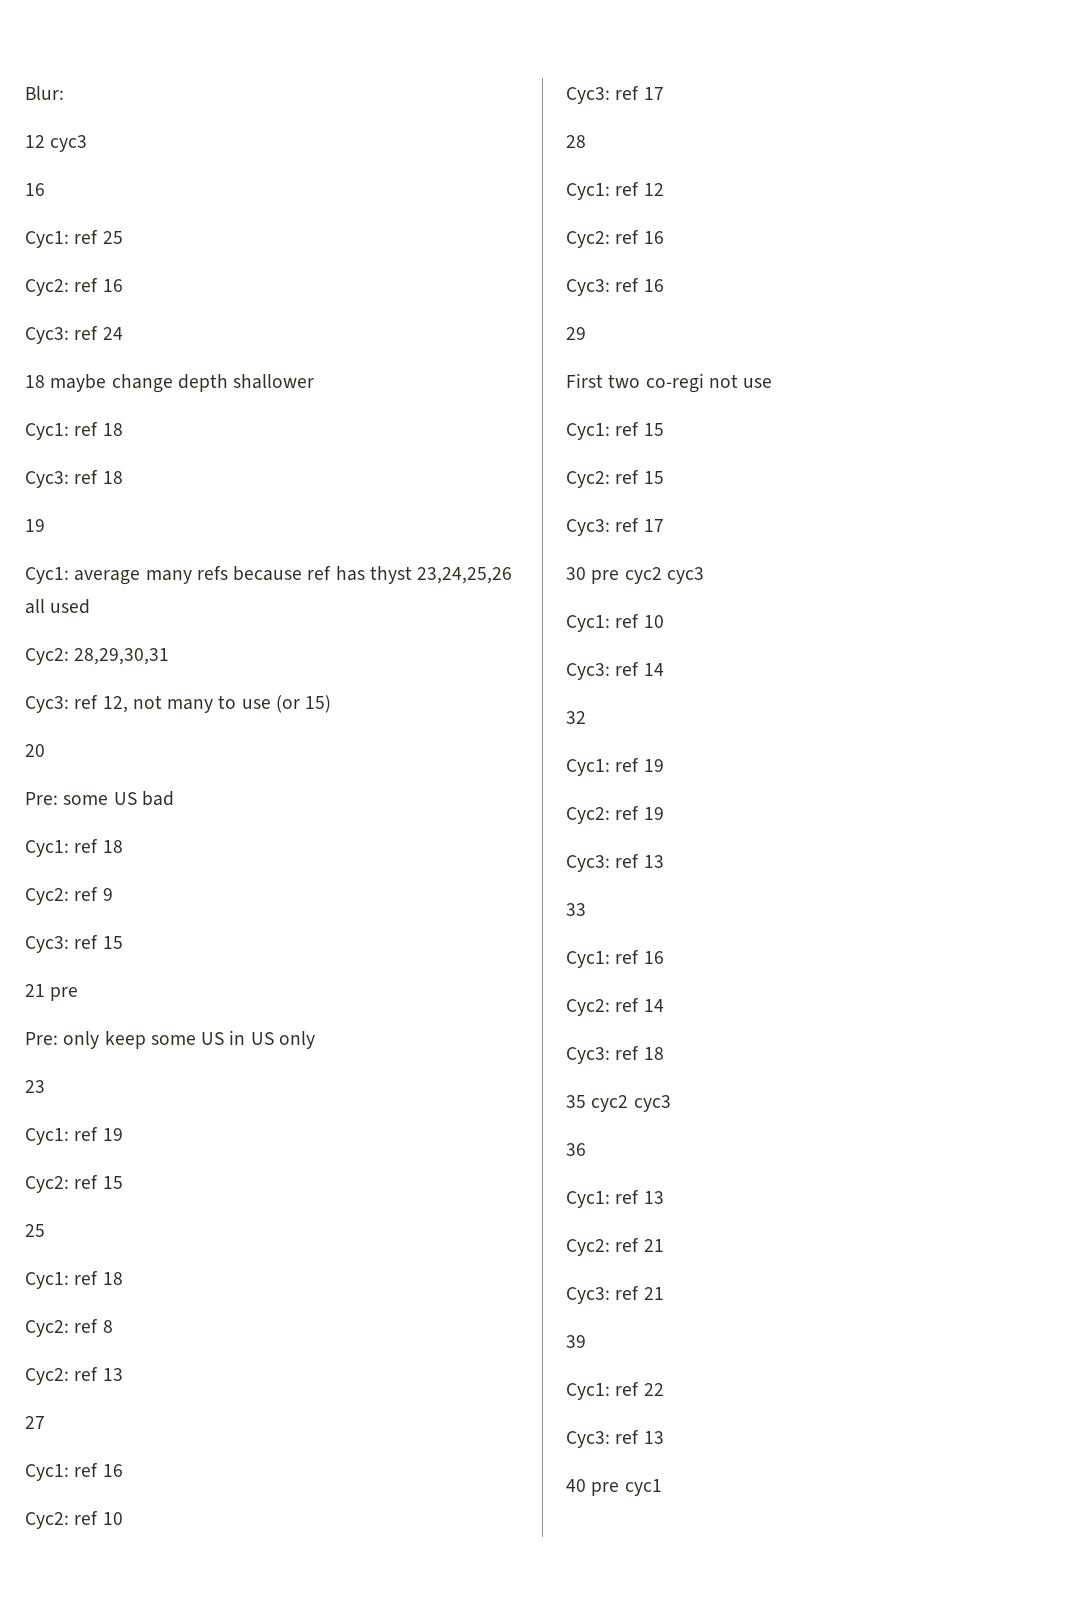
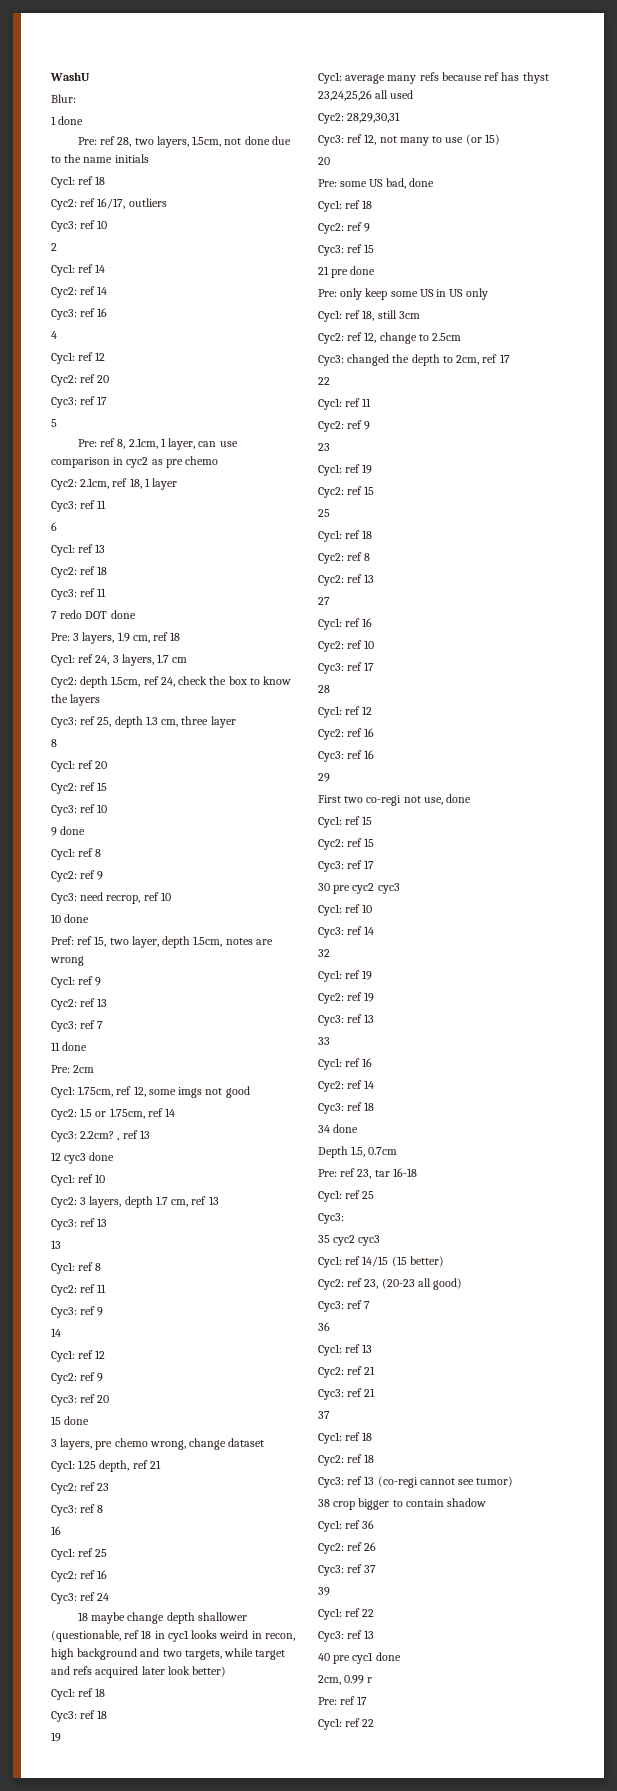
(25, 93) none -> [50,72,90,81] WashU //
[25,135,88,152] 12 cyc3 -> [51,116,84,125] [77,136,291,148] [51,154,149,163] [51,176,106,188] [51,198,167,210] [51,220,108,232] [51,243,57,251] [51,264,106,276] [51,286,108,298] [51,308,108,320] [51,331,57,339] [51,352,106,364] [51,374,110,386] [51,396,108,408] [51,419,57,427] [77,438,238,450] [51,456,219,468] [51,478,178,490] [51,500,107,512] [51,522,57,531] [51,544,106,556] [51,566,108,578] [51,588,107,600] [51,610,136,619] [51,632,181,644] [51,654,188,666] [51,676,292,688] [51,694,101,706] [51,716,236,728] [51,739,57,747] [51,760,108,772] [51,782,108,794] [51,804,108,816] [51,826,86,836] [51,848,102,860] [51,870,104,882] [51,892,171,904] [51,914,90,923] [51,936,273,948] [50,956,84,966] [51,976,102,988] [51,998,108,1010] [51,1020,104,1032] [51,1042,88,1051] [51,1065,95,1073] [51,1086,250,1098] [51,1108,176,1120] [51,1130,150,1142] [51,1152,115,1164] [51,1174,106,1186] [51,1196,219,1208] [51,1218,108,1230] [51,1240,61,1249] [51,1262,102,1274] [51,1284,107,1296] [51,1306,104,1318] [51,1328,61,1337] [51,1350,106,1362] [51,1372,104,1384] [51,1394,110,1406] [51,1416,90,1425] [51,1438,265,1450] [51,1460,161,1472] [51,1482,110,1494] [51,1504,104,1516] 1 done // Pre: ref 28, two layers, 1.5cm, not done due to the name initials // Cyc1: ref 18 // Cyc2: ref 16/17, outliers // Cyc3: ref 10 // 2 // Cyc1: ref 14 // Cyc2: ref 14 // Cyc3: ref 16 // 4 // Cyc1: ref 12 // Cyc2: ref 20 // Cyc3: ref 17 // 5 // Pre: ref 8, 2.1cm, 1 layer, can use comparison in cyc2 as pre chemo // Cyc2: 2.1cm, ref 18, 1 layer // Cyc3: ref 11 // 6 // Cyc1: ref 13 // Cyc2: ref 18 // Cyc3: ref 11 // 7 redo DOT done // Pre: 3 layers, 1.9 cm, ref 18 // Cyc1: ref 24, 3 layers, 1.7 cm // Cyc2: depth 1.5cm, ref 24, check the box to know the layers // Cyc3: ref 25, depth 1.3 cm, three layer // 8 // Cyc1: ref 20 // Cyc2: ref 15 // Cyc3: ref 10 // 9 done // Cyc1: ref 8 // Cyc2: ref 9 // Cyc3: need recrop, ref 10 // 10 done // Pref: ref 15, two layer, depth 1.5cm, notes are wrong // Cyc1: ref 9 // Cyc2: ref 13 // Cyc3: ref 7 // 11 done // Pre: 2cm // Cyc1: 1.75cm, ref 12, some imgs not good // Cyc2: 1.5 or 1.75cm, ref 14 // Cyc3: 2.2cm? , ref 13 // 12 cyc3 done // Cyc1: ref 10 // Cyc2: 3 layers, depth 1.7 cm, ref 13 // Cyc3: ref 13 // 13 // Cyc1: ref 8 // Cyc2: ref 11 // Cyc3: ref 9 // 14 // Cyc1: ref 12 // Cyc2: ref 9 // Cyc3: ref 20 // 15 done // 3 layers, pre chemo wrong, change dataset // Cyc1: 1.25 depth, ref 21 // Cyc2: ref 23 // Cyc3: ref 8
(315, 381) none -> [51,1630,295,1642] [51,1648,286,1660] [51,1666,227,1678] (questionable, ref 18 in cyc1 looks weird in recon, high background and two targets, while target and refs acquired later look better)
[141,791,174,806] bad -> [385,178,434,189] bad, done
(79, 994) none -> [350,266,376,275] done
(315, 1040) none -> [318,310,420,322] [318,332,462,344] [318,354,510,366] [318,377,330,385] [318,398,372,410] [318,420,371,432] // Cyc1: ref 18, still 3cm // Cyc2: ref 12, change to 2.5cm // Cyc3: changed the depth to 2cm, ref 17 // 22 // Cyc1: ref 11 // Cyc2: ref 9
[743,378,773,388] use -> [423,794,472,805] use, done
[566,1095,671,1112] 35 cyc2 cyc3 -> [318,1124,359,1133] [318,1146,398,1158] [318,1168,417,1179] [318,1190,375,1202] [318,1213,344,1224] [318,1235,381,1246] [318,1256,444,1268] [318,1278,463,1290] [318,1300,371,1312] 34 done // Depth 1.5, 0.7cm // Pre: ref 23, tar 16-18 // Cyc1: ref 25 // Cyc3: // 35 cyc2 cyc3 // Cyc1: ref 14/15 (15 better) // Cyc2: ref 23, (20-23 all good) // Cyc3: ref 7
(664, 1293) none -> [318,1411,330,1419] [318,1432,373,1444] [318,1454,375,1466] [318,1476,514,1488] [318,1498,487,1510] [318,1520,375,1532] [318,1542,377,1554] [318,1564,377,1576] // 37 // Cyc1: ref 18 // Cyc2: ref 18 // Cyc3: ref 13 (co-regi cannot see tumor) // 38 crop bigger to contain shadow // Cyc1: ref 36 // Cyc2: ref 26 // Cyc3: ref 37
(662, 1487) none -> [375,1652,401,1661] [318,1675,373,1685] [318,1696,368,1705] [318,1718,375,1730] done // 2cm, 0.99 r // Pre: ref 17 // Cyc1: ref 22

